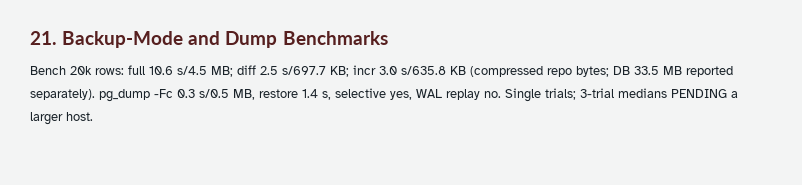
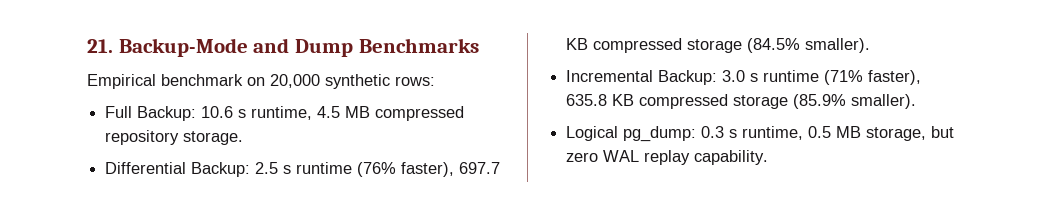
[30,65,733,77] [30,88,738,102] [30,112,93,125] Bench 20k rows: full 10.6 s/4.5 MB; diff 2.5 s/697.7 KB; incr 3.0 s/635.8 KB (compressed repo bytes; DB 33.5 MB reported separately). pg_dump -Fc 0.3 s/0.5 MB, restore 1.4 s, selective yes, WAL replay no. Single trials; 3-trial medians PENDING a larger host. -> [87,74,435,89] [105,106,465,121] [105,130,244,145] [105,162,501,177] [566,38,871,53] [566,70,922,85] [566,94,917,109] [566,126,955,142] [566,150,769,165] Empirical benchmark on 20,000 synthetic rows: // Full Backup: 10.6 s runtime, 4.5 MB compressed repository storage. // Differential Backup: 2.5 s runtime (76% faster), 697.7 KB compressed storage (84.5% smaller). // Incremental Backup: 3.0 s runtime (71% faster), 635.8 KB compressed storage (85.9% smaller). // Logical pg_dump: 0.3 s runtime, 0.5 MB storage, but zero WAL replay capability.

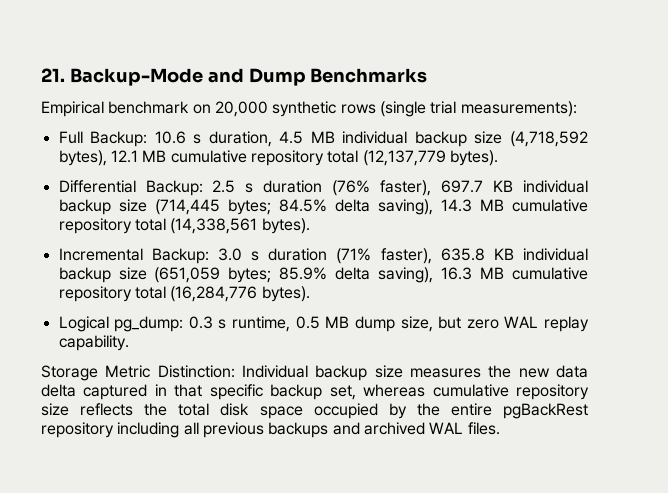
[395,76,435,86] rows: -> [340,101,577,117] rows (single trial measurements):
[251,106,313,120] runtime, -> [208,131,272,147] duration,
[375,106,465,121] [105,130,244,145] compressed repository storage. -> [342,131,588,147] [58,150,498,166] individual backup size (4,718,592 bytes), 12.1 MB cumulative repository total (12,137,779 bytes).
[296,162,353,174] runtime -> [263,180,323,193] duration
[593,38,871,53] compressed storage (84.5% smaller). -> [523,180,588,193] [58,199,588,215] [58,218,310,234] individual backup size (714,445 bytes; 84.5% delta saving), 14.3 MB cumulative repository total (14,338,561 bytes).
[763,70,820,82] runtime -> [268,248,328,261] duration
[639,94,917,109] compressed storage (85.9% smaller). -> [523,248,588,261] [58,267,588,283] [58,286,310,302] individual backup size (651,059 bytes; 85.9% delta saving), 16.3 MB cumulative repository total (16,284,776 bytes).
[866,127,927,141] storage, -> [354,316,433,332] dump size,
(769, 157) none -> [41,365,588,381] [41,384,590,400] [41,403,589,419] [41,422,500,438] // Storage Metric Distinction: Individual backup size measures the new data delta captured in that specific backup set, whereas cumulative repository size reflects the total disk space occupied by the entire pgBackRest repository including all previous backups and archived WAL files.

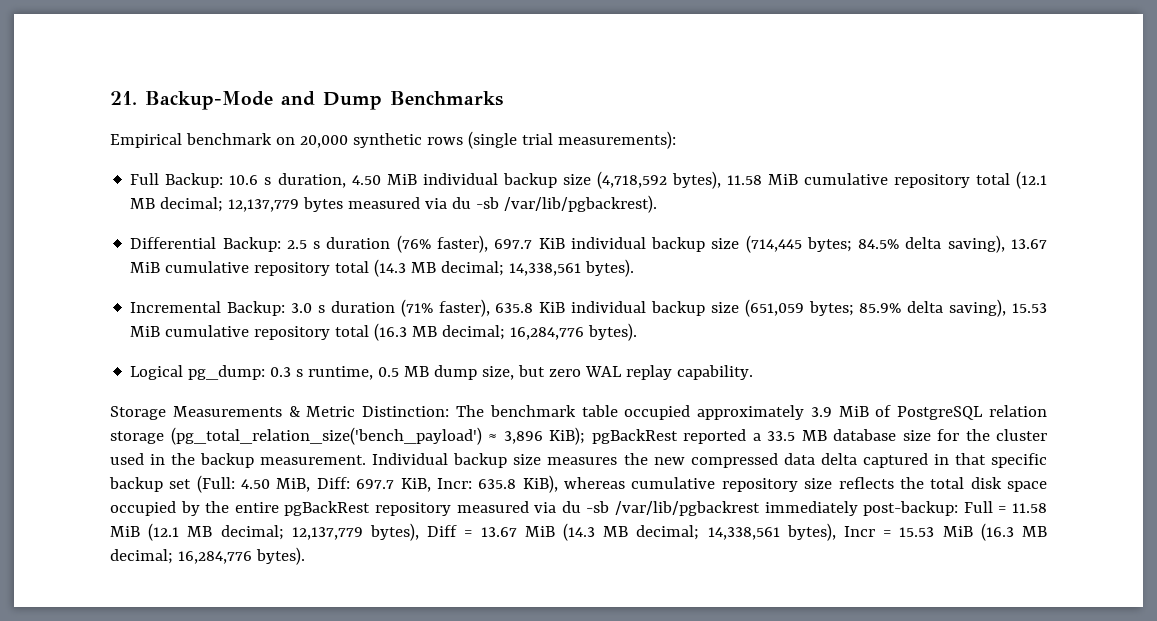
[279,131,335,144] 4.5 MB -> [351,174,417,185] 4.50 MiB
[110,150,498,166] 12.1 MB cumulative repository total (12,137,779 bytes). -> [726,171,1047,189] [130,195,658,213] 11.58 MiB cumulative repository total (12.1 MB decimal; 12,137,779 bytes measured via du -sb /var/lib/pgbackrest).
[493,180,514,192] KB -> [538,238,565,249] KiB
[440,199,588,212] [58,218,258,234] 14.3 MB cumulative repository total (14,338,561 -> [1010,239,1047,249] [130,259,582,277] 13.67 MiB cumulative repository total (14.3 MB decimal; 14,338,561
[493,248,514,260] KB -> [539,302,566,313] KiB
[441,267,588,280] [58,286,258,302] 16.3 MB cumulative repository total (16,284,776 -> [1012,303,1048,313] [130,323,585,341] 15.53 MiB cumulative repository total (16.3 MB decimal; 16,284,776
[105,365,235,378] Metric Distinction: -> [172,405,1048,420] [110,427,1047,445] [110,453,367,468] Measurements & Metric Distinction: The benchmark table occupied approximately 3.9 MiB of PostgreSQL relation storage (pg_total_relation_size('bench_payload') ≈ 3,896 KiB); pgBackRest reported a 33.5 MB database size for the cluster used in the backup measurement.
(550, 373) none -> [690,453,778,468] compressed
[329,385,356,400] set, -> [169,475,558,493] set (Full: 4.50 MiB, Diff: 697.7 KiB, Incr: 635.8 KiB),
[117,422,500,438] including all previous backups and archived WAL files. -> [456,501,1048,516] [110,523,1048,541] [110,547,305,565] measured via du -sb /var/lib/pgbackrest immediately post-backup: Full = 11.58 MiB (12.1 MB decimal; 12,137,779 bytes), Diff = 13.67 MiB (14.3 MB decimal; 14,338,561 bytes), Incr = 15.53 MiB (16.3 MB decimal; 16,284,776 bytes).

